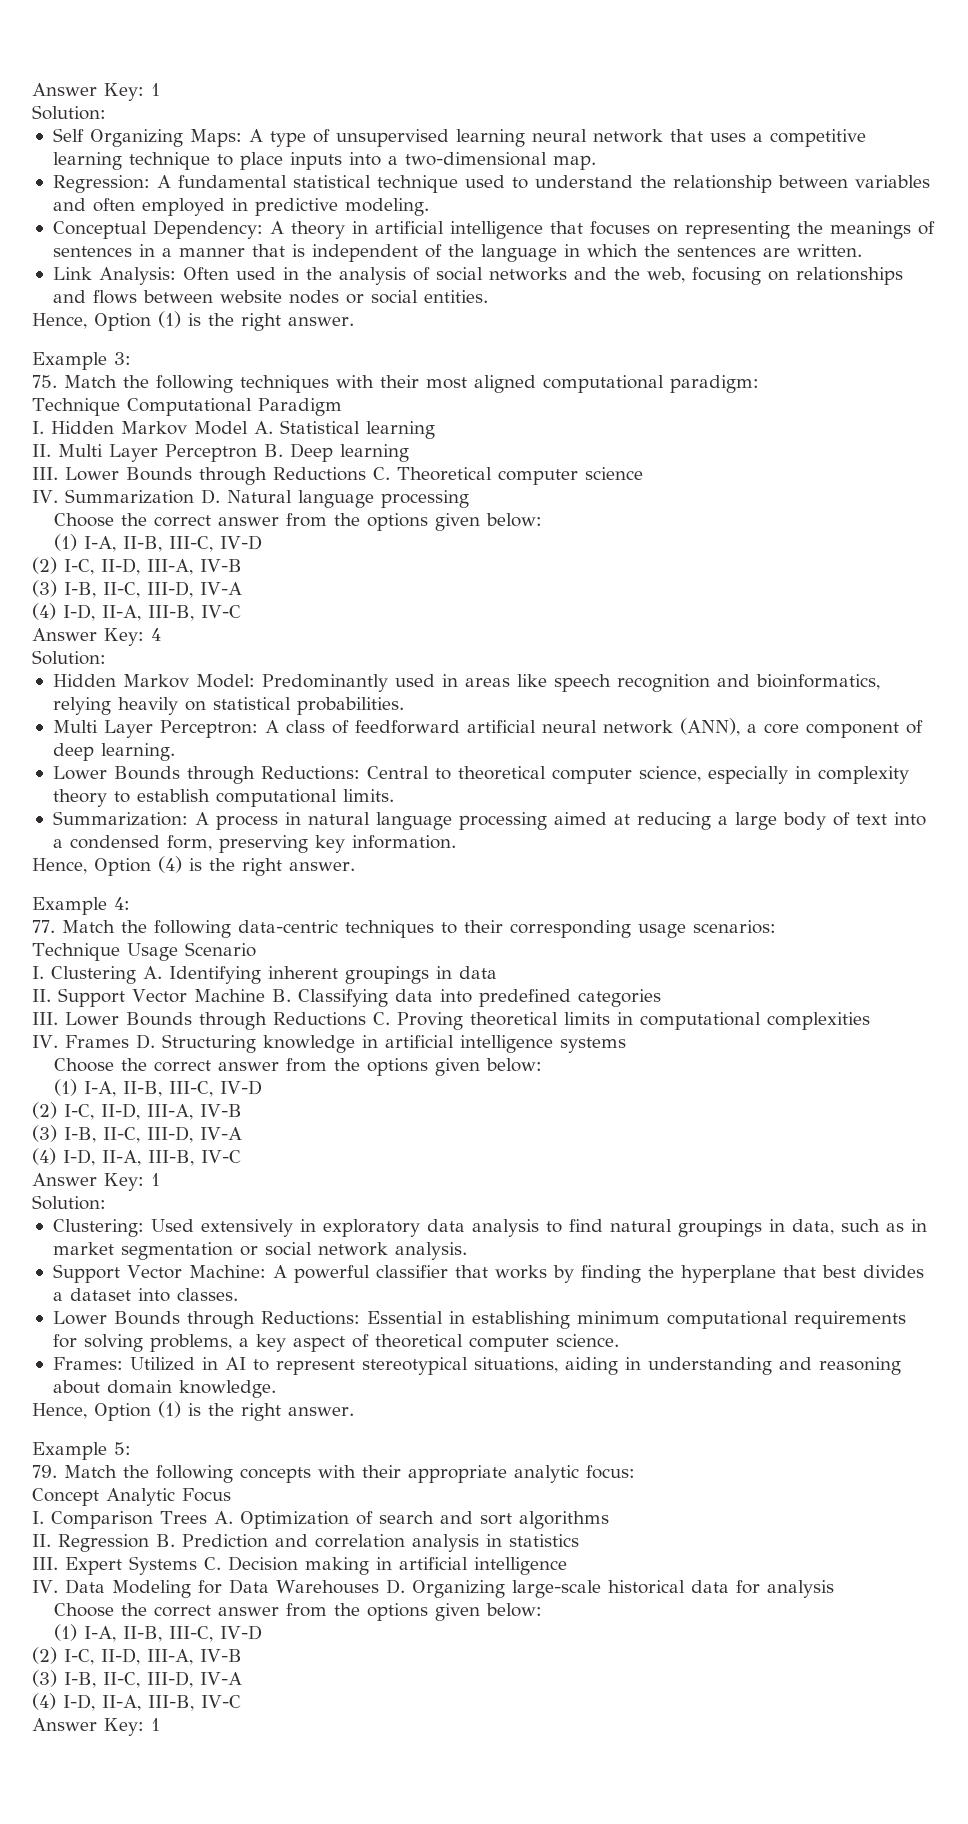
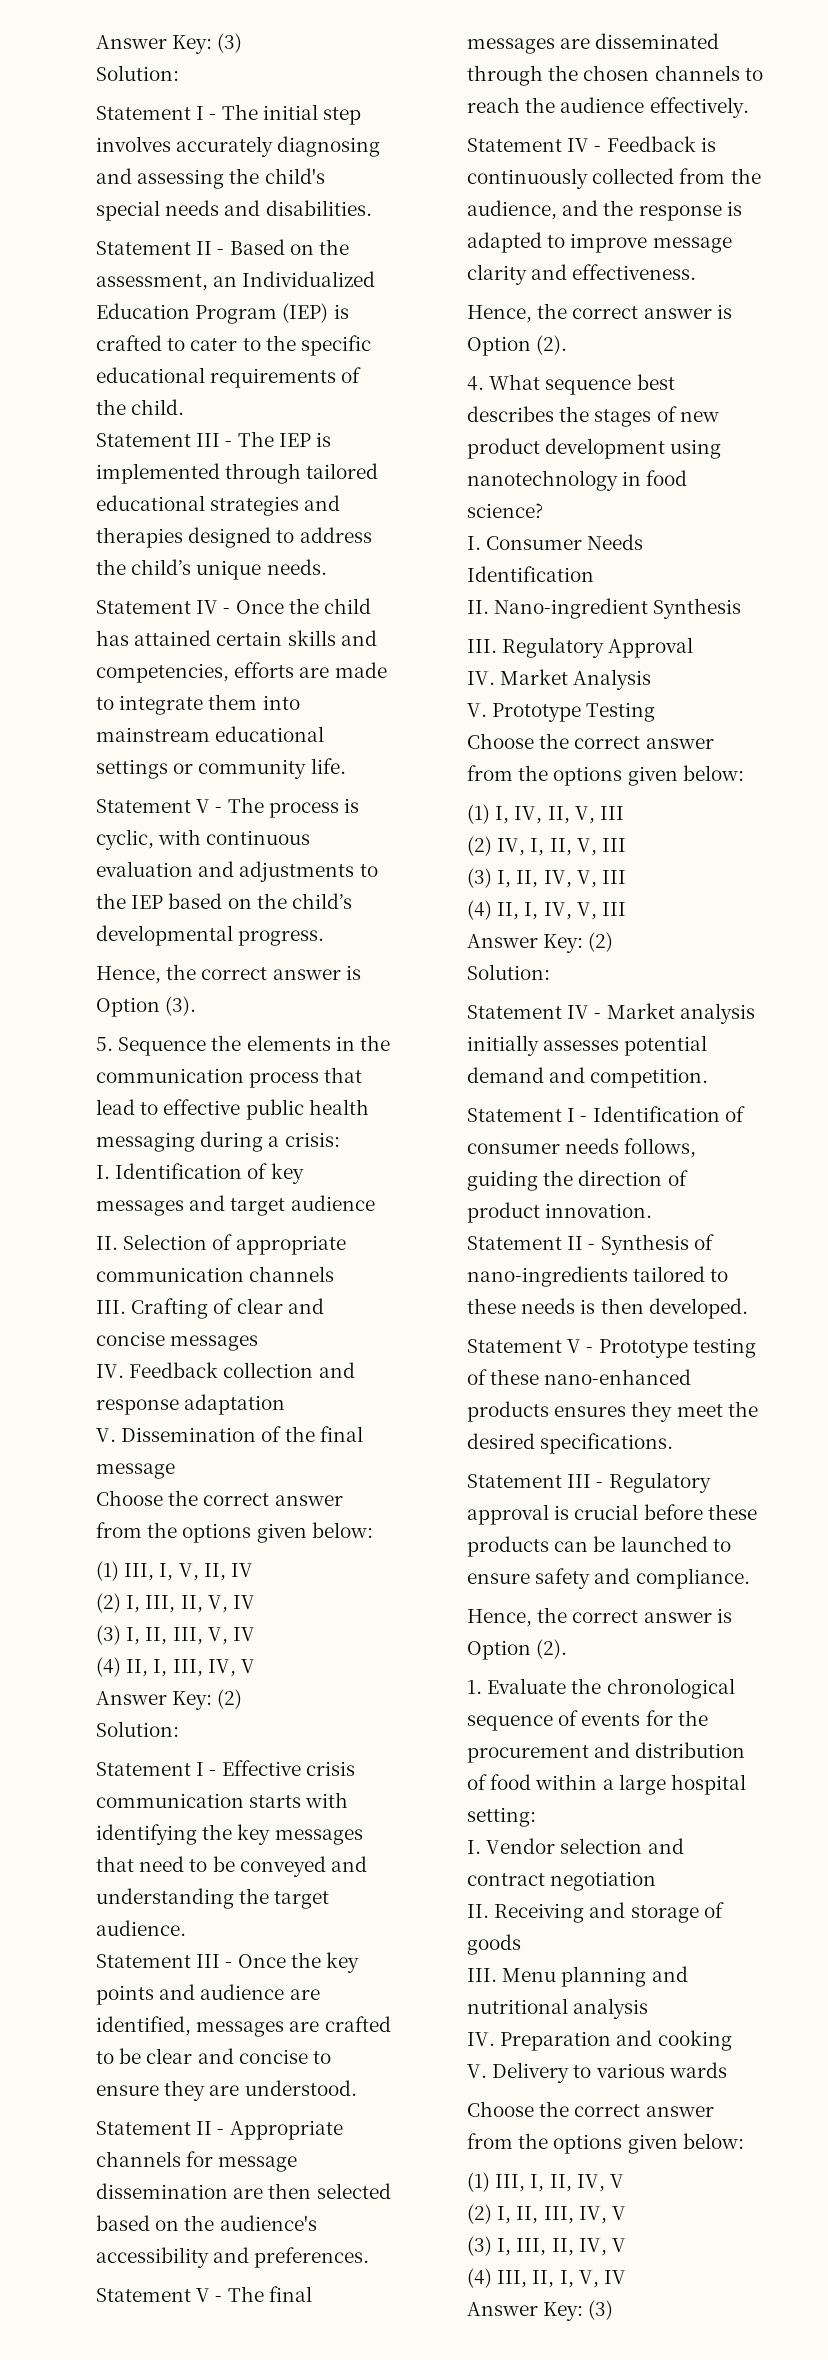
[32,83,160,101] [32,105,106,120] [52,128,866,147] [52,152,596,170] [52,175,930,193] [52,198,429,216] [52,220,935,239] [52,244,862,262] [52,267,903,285] [52,290,488,304] [32,311,354,331] [32,352,131,370] [32,375,759,393] [32,398,342,416] [32,420,435,439] [32,443,409,462] [32,467,643,485] [32,489,469,508] Answer Key: 1 // Solution: // Self Organizing Maps: A type of unsupervised learning neural network that uses a competitive learning technique to place inputs into a two-dimensional map. // Regression: A fundamental statistical technique used to understand the relationship between variables and often employed in predictive modeling. // Conceptual Dependency: A theory in artificial intelligence that focuses on representing the meanings of sentences in a manner that is independent of the language in which the sentences are written. // Link Analysis: Often used in the analysis of social networks and the web, focusing on relationships and flows between website nodes or social entities. // Hence, Option (1) is the right answer. // Example 3: // 75. Match the following techniques with their most aligned computational paradigm: // Technique Computational Paradigm // I. Hidden Markov Model A. Statistical learning // II. Multi Layer Perceptron B. Deep learning // III. Lower Bounds through Reductions C. Theoretical computer science // IV. Summarization D. Natural language processing -> [96,33,243,54] [96,65,180,81] [96,104,361,125] [96,136,381,157] [96,168,325,189] [96,200,372,221] [96,239,349,255] [96,271,376,291] [96,303,349,324] [96,335,371,356] [96,367,362,388] [96,399,185,415] [96,431,331,447] [96,463,379,484] [96,495,341,516] [96,527,372,548] [96,559,327,580] [96,598,371,614] [96,630,377,646] [96,662,387,683] [96,694,300,715] [96,726,325,742] [96,758,346,779] [96,797,359,818] [96,829,311,850] [96,861,378,882] [96,893,352,909] [96,925,325,946] [96,964,361,984] [96,996,197,1017] [96,1035,390,1056] [96,1067,363,1088] [96,1099,369,1120] [96,1131,340,1152] [96,1163,304,1184] [96,1195,375,1216] [96,1234,346,1255] [96,1266,335,1282] [96,1298,324,1319] [96,1331,259,1351] [96,1362,355,1378] [96,1394,286,1415] [96,1426,363,1442] [96,1463,176,1479] Answer Key: (3) // Solution: // Statement I - The initial step involves accurately diagnosing and assessing the child's special needs and disabilities. // Statement II - Based on the assessment, an Individualized Education Program (IEP) is crafted to cater to the specific educational requirements of the child. // Statement III - The IEP is implemented through tailored educational strategies and therapies designed to address the child’s unique needs. // Statement IV - Once the child has attained certain skills and competencies, efforts are made to integrate them into mainstream educational settings or community life. // Statement V - The process is cyclic, with continuous evaluation and adjustments to the IEP based on the child’s developmental progress. // Hence, the correct answer is Option (3). // 5. Sequence the elements in the communication process that lead to effective public health messaging during a crisis: // I. Identification of key messages and target audience // II. Selection of appropriate communication channels // III. Crafting of clear and concise messages // IV. Feedback collection and response adaptation // V. Dissemination of the final message
[84,535,263,552] [32,557,242,575] [32,580,242,598] [32,603,241,621] [32,628,161,646] [32,650,106,665] [52,674,880,692] [52,697,404,715] [52,718,923,738] [52,743,175,761] [52,766,909,784] [52,789,394,807] [52,811,926,830] [52,835,456,853] [32,856,355,876] [32,897,130,915] [32,920,776,938] [32,942,256,961] [32,966,497,984] [32,988,661,1007] [32,1012,870,1030] [32,1034,626,1053] I-A, II-B, III-C, IV-D // (2) I-C, II-D, III-A, IV-B // (3) I-B, II-C, III-D, IV-A // (4) I-D, II-A, III-B, IV-C // Answer Key: 4 // Solution: // Hidden Markov Model: Predominantly used in areas like speech recognition and bioinformatics, relying heavily on statistical probabilities. // Multi Layer Perceptron: A class of feedforward artificial neural network (ANN), a core component of deep learning. // Lower Bounds through Reductions: Central to theoretical computer science, especially in complexity theory to establish computational limits. // Summarization: A process in natural language processing aimed at reducing a large body of text into a condensed form, preserving key information. // Hence, Option (4) is the right answer. // Example 4: // 77. Match the following data-centric techniques to their corresponding usage scenarios: // Technique Usage Scenario // I. Clustering A. Identifying inherent groupings in data // II. Support Vector Machine B. Classifying data into predefined categories // III. Lower Bounds through Reductions C. Proving theoretical limits in computational complexities // IV. Frames D. Structuring knowledge in artificial intelligence systems -> [124,1563,253,1581] [96,1593,255,1613] [96,1625,255,1645] [96,1657,255,1677] [96,1689,243,1710] [96,1721,180,1737] [96,1760,355,1776] [96,1792,349,1808] [96,1824,363,1845] [96,1856,367,1877] [96,1888,330,1909] [96,1920,187,1936] [96,1952,359,1973] [96,1984,320,2005] [96,2016,391,2037] [96,2048,331,2064] [96,2080,357,2101] [96,2120,343,2140] [96,2151,298,2172] [96,2183,391,2199] [96,2215,317,2231] [96,2247,370,2268] [96,2286,312,2302] [467,33,720,54] [467,65,763,86] [467,97,749,118] [467,136,716,152] [467,168,761,189] [467,200,742,221] [467,232,732,253] [467,264,697,285] [467,303,732,323] [467,335,568,356] [467,374,675,395] [467,406,719,427] [467,438,722,459] [467,470,688,491] [467,503,544,518] [467,534,644,550] [467,566,595,582] [467,598,742,619] [467,637,694,658] [467,669,652,690] [467,702,656,722] III, I, V, II, IV // (2) I, III, II, V, IV // (3) I, II, III, V, IV // (4) II, I, III, IV, V // Answer Key: (2) // Solution: // Statement I - Effective crisis communication starts with identifying the key messages that need to be conveyed and understanding the target audience. // Statement III - Once the key points and audience are identified, messages are crafted to be clear and concise to ensure they are understood. // Statement II - Appropriate channels for message dissemination are then selected based on the audience's accessibility and preferences. // Statement V - The final messages are disseminated through the chosen channels to reach the audience effectively. // Statement IV - Feedback is continuously collected from the audience, and the response is adapted to improve message clarity and effectiveness. // Hence, the correct answer is Option (2). // 4. What sequence best describes the stages of new product development using nanotechnology in food science? // I. Consumer Needs Identification // II. Nano-ingredient Synthesis // III. Regulatory Approval // IV. Market Analysis // V. Prototype Testing
[84,1080,263,1097] [32,1102,242,1120] [32,1125,242,1143] [32,1148,241,1166] [32,1173,160,1191] [32,1195,106,1210] [52,1219,927,1237] [52,1242,467,1260] [52,1264,924,1283] [52,1288,238,1302] [52,1311,906,1329] [52,1334,619,1352] [52,1357,901,1375] [52,1380,276,1398] [32,1401,354,1421] [32,1442,131,1460] [32,1465,635,1483] [32,1488,231,1506] [32,1511,609,1529] [32,1534,579,1552] [32,1556,567,1575] [32,1579,834,1598] I-A, II-B, III-C, IV-D // (2) I-C, II-D, III-A, IV-B // (3) I-B, II-C, III-D, IV-A // (4) I-D, II-A, III-B, IV-C // Answer Key: 1 // Solution: // Clustering: Used extensively in exploratory data analysis to find natural groupings in data, such as in market segmentation or social network analysis. // Support Vector Machine: A powerful classifier that works by finding the hyperplane that best divides a dataset into classes. // Lower Bounds through Reductions: Essential in establishing minimum computational requirements for solving problems, a key aspect of theoretical computer science. // Frames: Utilized in AI to represent stereotypical situations, aiding in understanding and reasoning about domain knowledge. // Hence, Option (1) is the right answer. // Example 5: // 79. Match the following concepts with their appropriate analytic focus: // Concept Analytic Focus // I. Comparison Trees A. Optimization of search and sort algorithms // II. Regression B. Prediction and correlation analysis in statistics // III. Expert Systems C. Decision making in artificial intelligence // IV. Data Modeling for Data Warehouses D. Organizing large-scale historical data for analysis -> [495,806,624,824] [467,836,626,856] [467,868,626,888] [467,900,626,920] [467,932,614,953] [467,964,551,980] [467,1003,755,1024] [467,1035,708,1056] [467,1067,709,1088] [467,1106,745,1122] [467,1138,697,1158] [467,1170,688,1191] [467,1202,653,1223] [467,1234,714,1255] [467,1266,729,1287] [467,1298,748,1319] [467,1338,756,1358] [467,1369,692,1385] [467,1401,758,1422] [467,1433,674,1454] [467,1472,711,1493] [467,1504,757,1525] [467,1536,731,1557] [467,1568,750,1589] [467,1607,732,1627] [467,1639,568,1660] [467,1678,735,1699] [467,1710,708,1731] [467,1742,746,1763] [467,1774,746,1795] [467,1807,537,1827] [467,1838,684,1854] [467,1871,657,1891] [467,1902,724,1923] [467,1934,522,1955] [467,1966,688,1987] [467,1998,649,2019] [467,2030,732,2051] [467,2062,727,2083] I, IV, II, V, III // (2) IV, I, II, V, III // (3) I, II, IV, V, III // (4) II, I, IV, V, III // Answer Key: (2) // Solution: // Statement IV - Market analysis initially assesses potential demand and competition. // Statement I - Identification of consumer needs follows, guiding the direction of product innovation. // Statement II - Synthesis of nano-ingredients tailored to these needs is then developed. // Statement V - Prototype testing of these nano-enhanced products ensures they meet the desired specifications. // Statement III - Regulatory approval is crucial before these products can be launched to ensure safety and compliance. // Hence, the correct answer is Option (2). // 1. Evaluate the chronological sequence of events for the procurement and distribution of food within a large hospital setting: // I. Vendor selection and contract negotiation // II. Receiving and storage of goods // III. Menu planning and nutritional analysis // IV. Preparation and cooking // V. Delivery to various wards
[84,1625,263,1642] [32,1647,242,1665] [32,1670,242,1688] [32,1693,241,1711] [32,1718,160,1736] I-A, II-B, III-C, IV-D // (2) I-C, II-D, III-A, IV-B // (3) I-B, II-C, III-D, IV-A // (4) I-D, II-A, III-B, IV-C // Answer Key: 1 -> [495,2174,624,2192] [467,2204,626,2224] [467,2236,626,2256] [467,2268,626,2288] [467,2300,614,2321] III, I, II, IV, V // (2) I, II, III, IV, V // (3) I, III, II, IV, V // (4) III, II, I, V, IV // Answer Key: (3)

